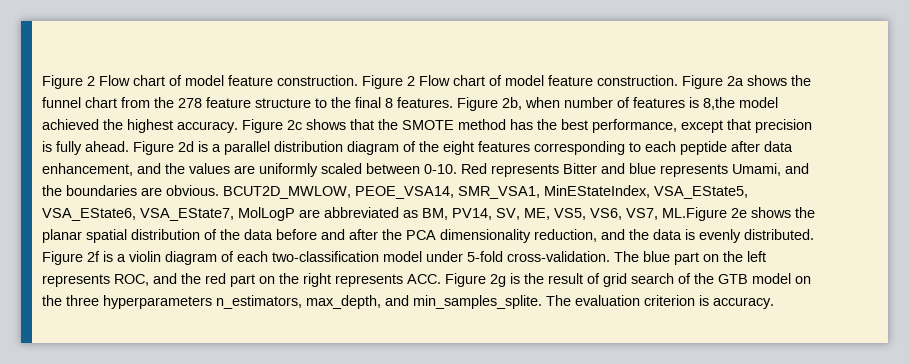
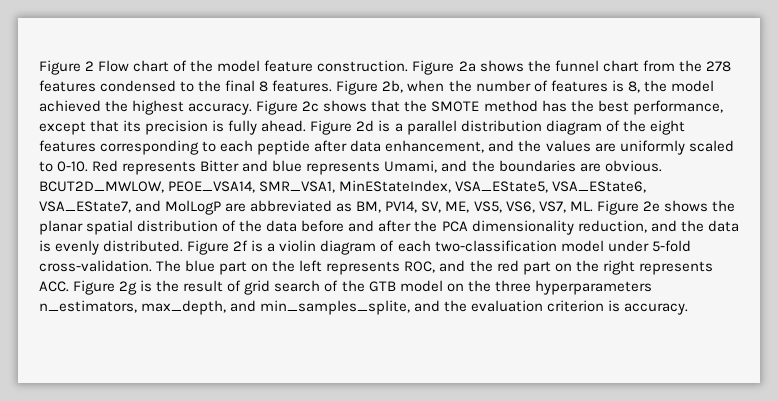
[42,75,502,89] Figure 2 Flow chart of model feature construction. Figure 2 Flow chart of -> [39,60,214,75] Figure 2 Flow chart of the
[206,97,311,108] feature structure -> [39,80,177,92] features condensed
(560, 102) none -> [448,80,472,92] the
[703,97,735,110] 8,the -> [627,80,667,93] 8, the
(751, 124) none -> [123,120,142,132] its
[366,163,420,174] between -> [39,161,53,172] to
(234, 214) none -> [135,200,162,212] and
[662,207,727,221] ML.Figure -> [569,200,639,215] ML. Figure
[413,295,571,309] min_samples_splite. The -> [260,300,468,315] min_samples_splite, and the

